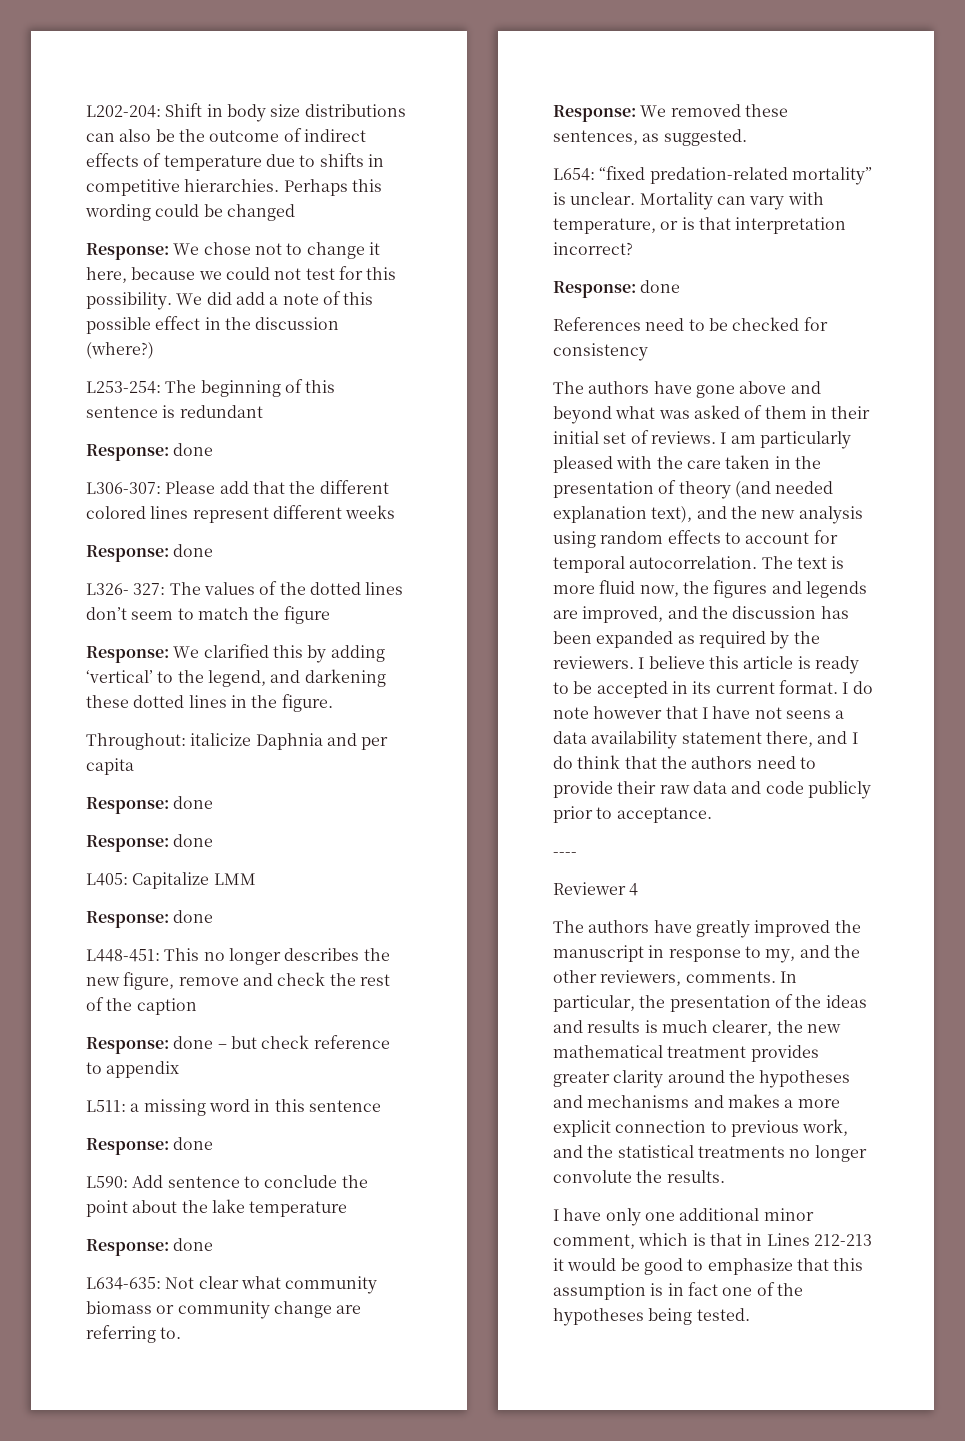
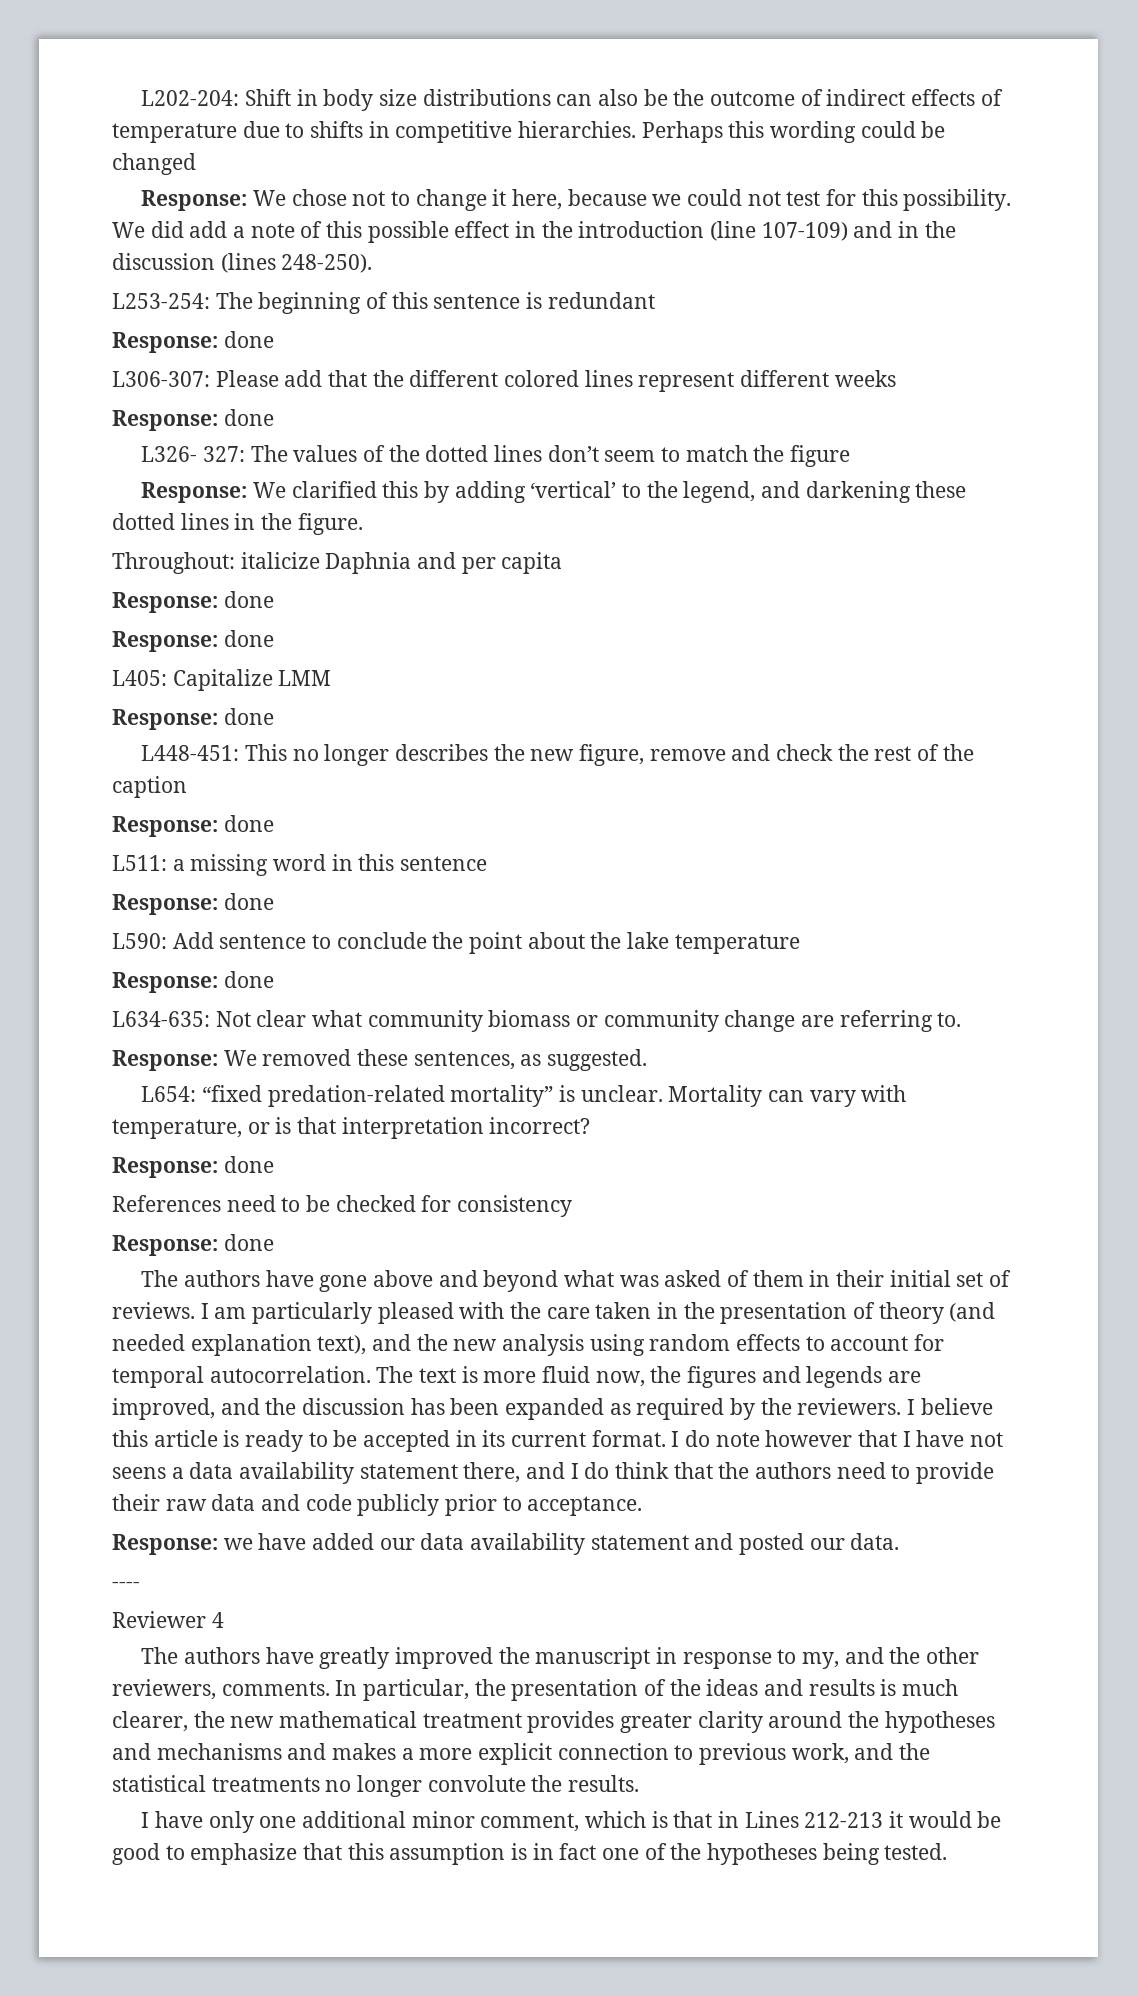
[255,317,340,330] [86,342,154,359] discussion (where?) -> [578,221,956,241] [112,253,373,273] introduction (line 107-109) and in the discussion (lines 248-250).
[217,1035,390,1049] [86,1061,180,1078] – but check reference to appendix -> (274, 823) none
(648, 352) none -> [112,1234,274,1256] // Response: done
(712, 815) none -> [112,1533,900,1555] // Response: we have added our data availability statement and posted our data.

